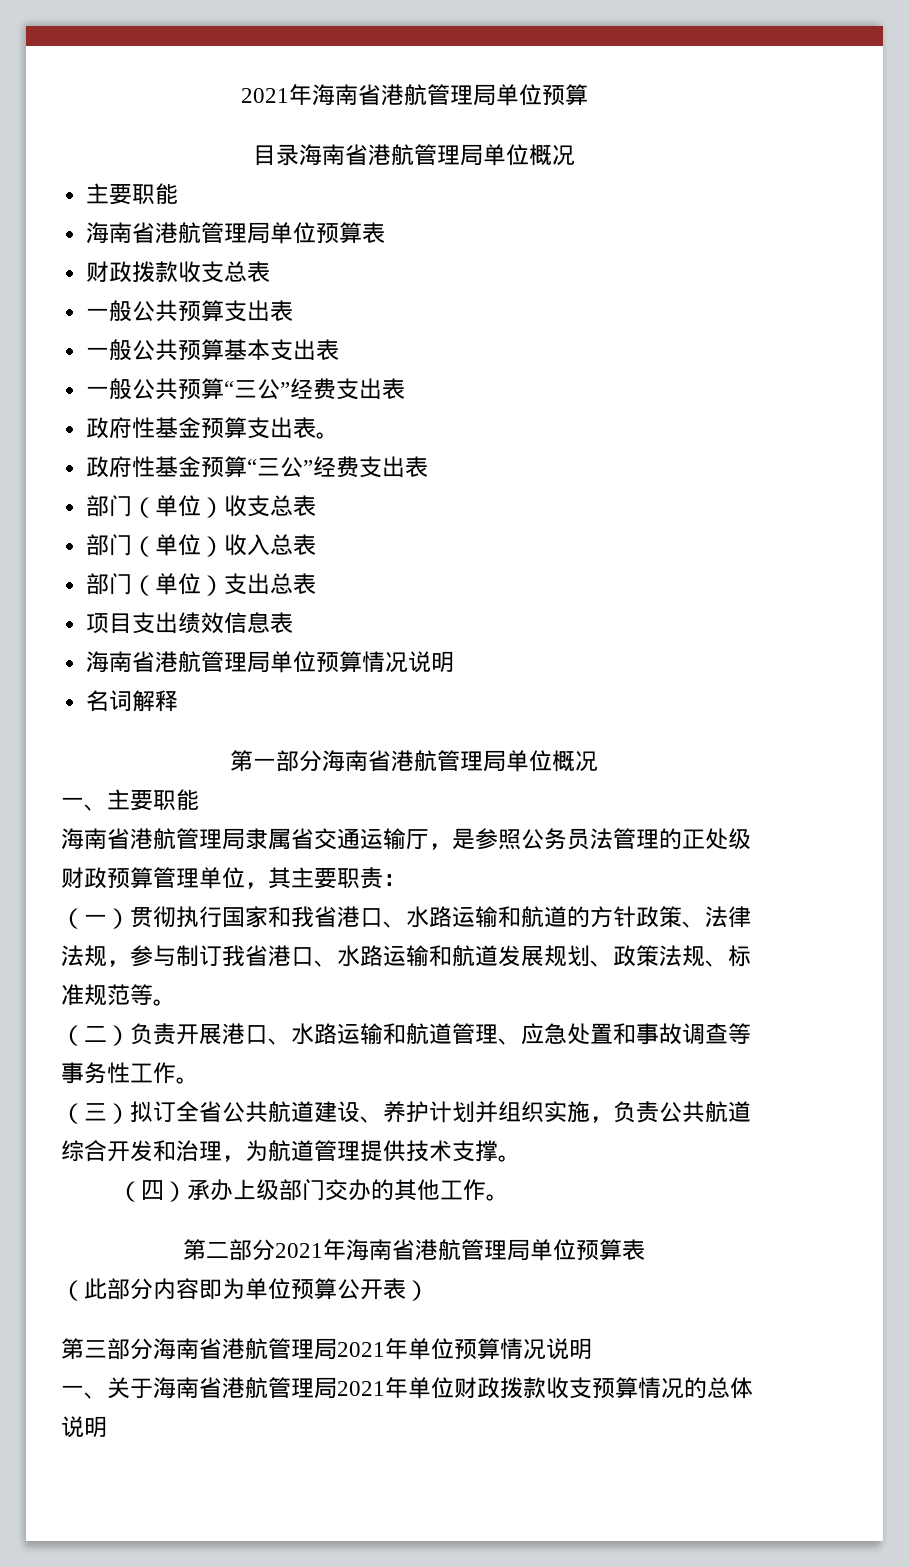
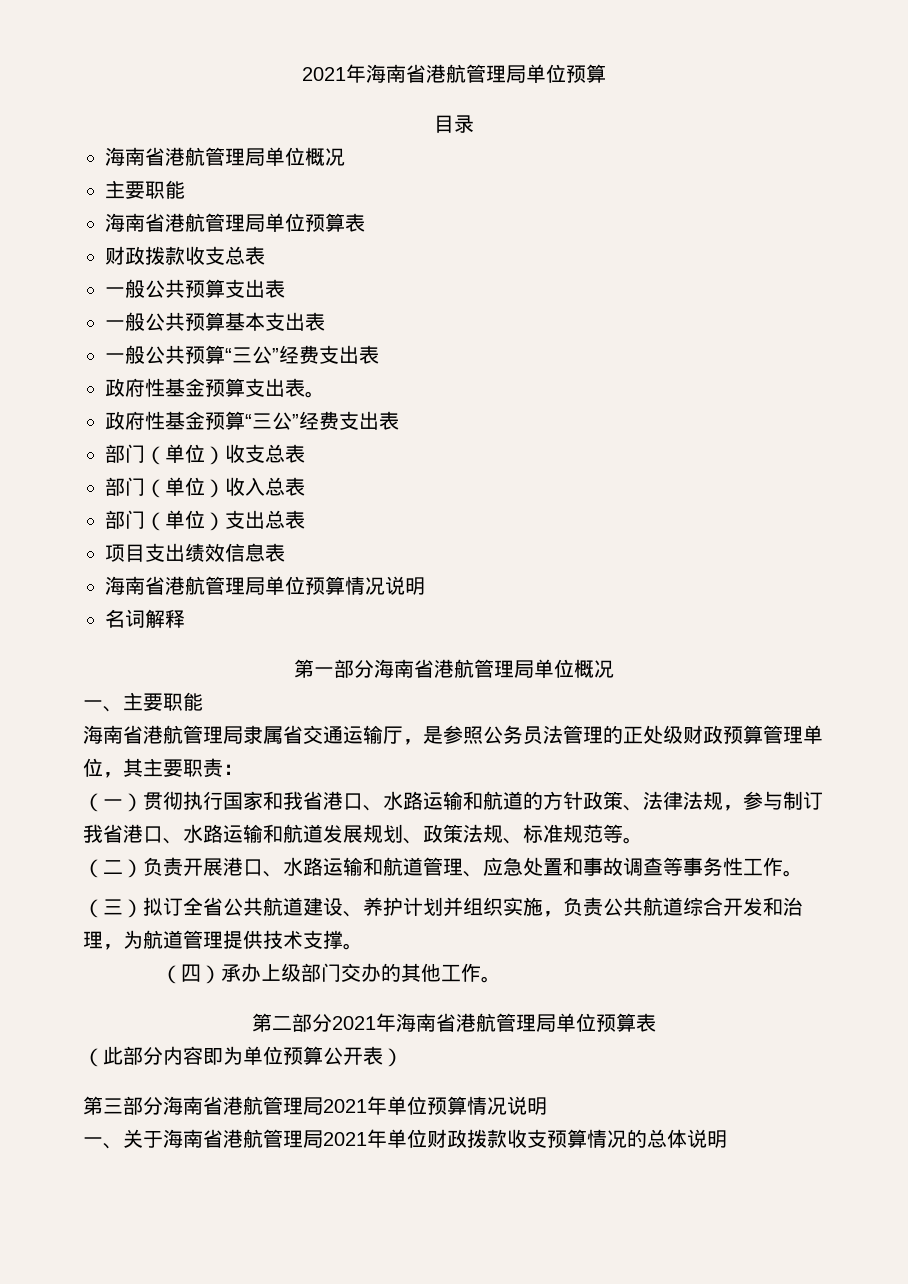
(299, 155) none -> (474, 124) //

